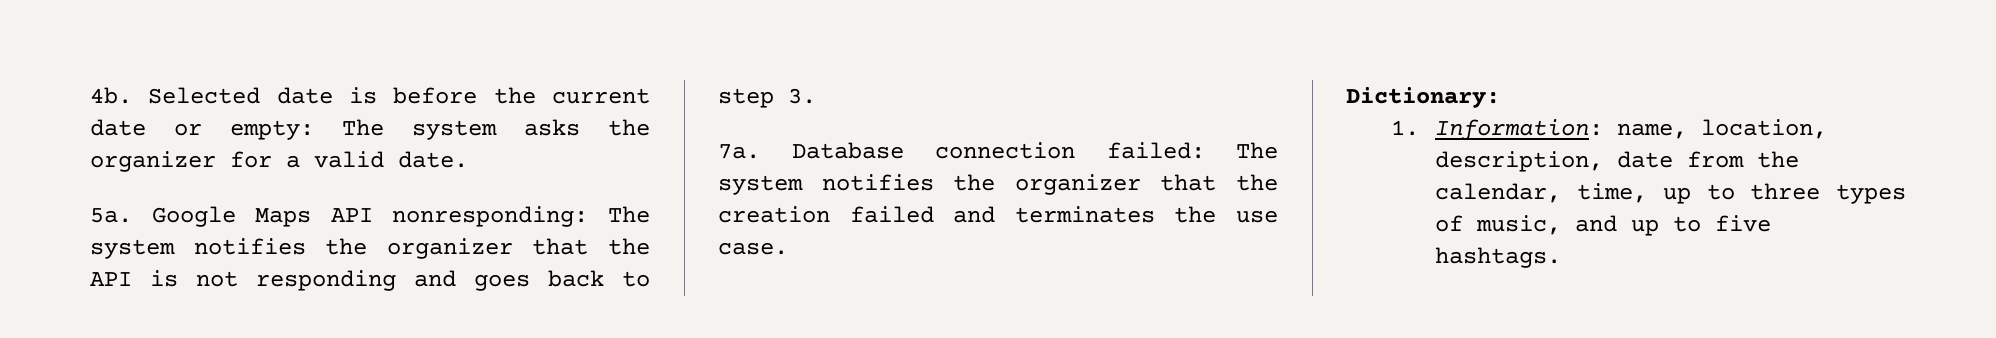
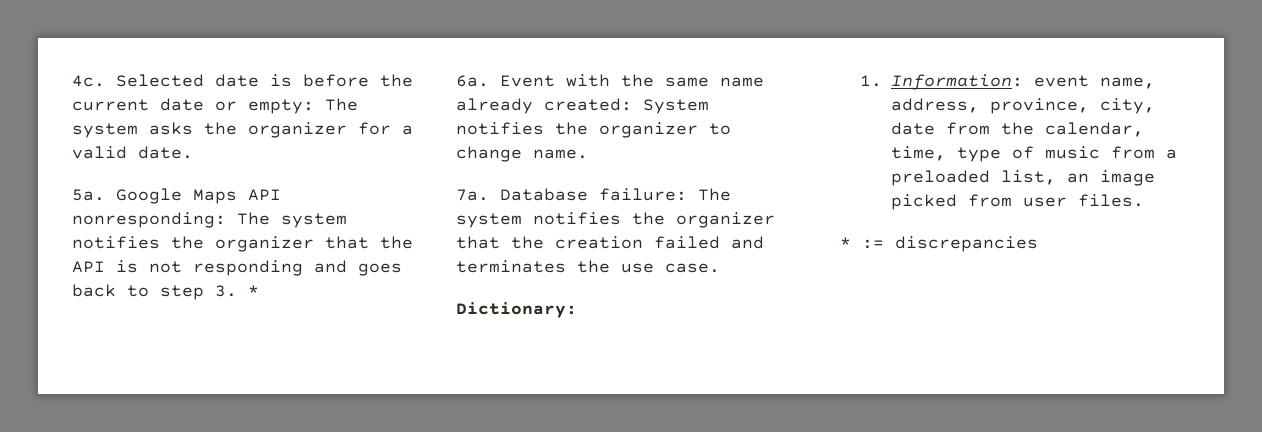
[90,87,132,104] 4b. -> [72,75,105,87] 4c.
(816, 96) none -> [248,285,259,296] [456,74,764,87] [456,98,709,114] [456,122,731,138] [456,146,588,162] * // 6a. Event with the same name already created: System notifies the organizer to change name.
[935,142,1205,159] connection failed: -> [599,188,687,201] failure:
[1617,119,1828,139] [1435,151,1604,172] name, location, description, -> [1034,75,1156,89] [891,98,1156,114] event name, address, province, city,
[1662,183,1906,204] [1435,215,1772,236] [1435,247,1562,268] up to three types of music, and up to five hashtags. -> [957,146,1178,162] [891,170,1156,186] [891,194,1145,210] [840,236,1038,252] type of music from a preloaded list, an image picked from user files. // * := discrepancies

